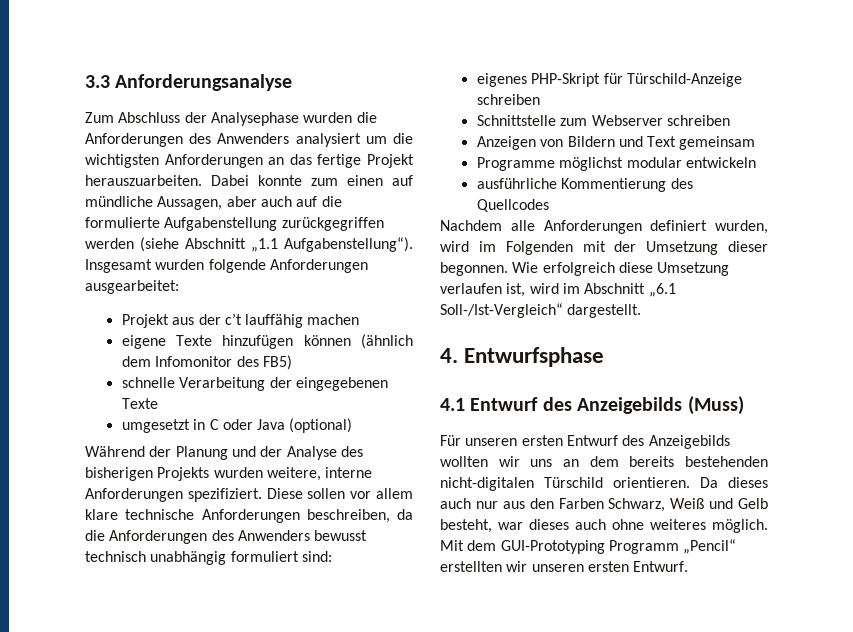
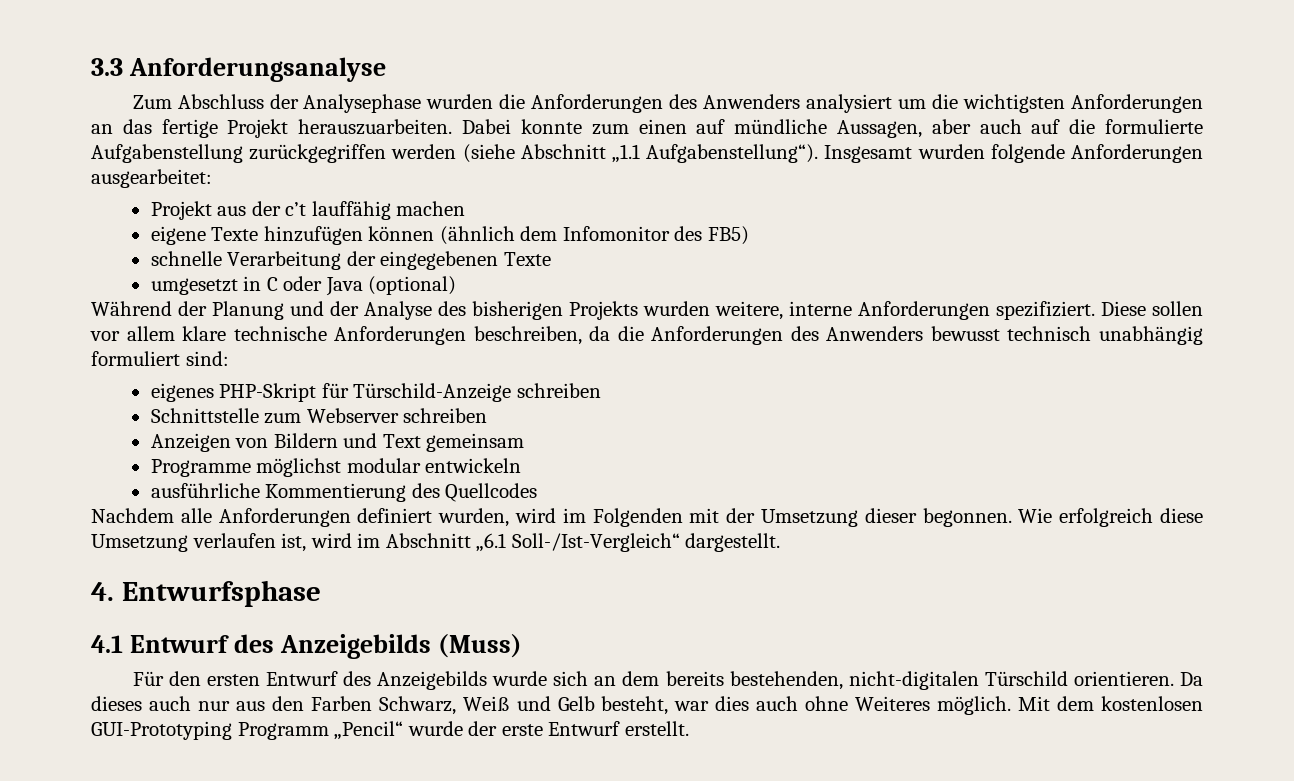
[465,438,518,446] unseren -> [168,671,201,686] den
[440,456,553,467] wollten wir uns -> [492,671,589,686] wurde sich
[685,456,768,467] bestehenden -> [729,671,843,690] bestehenden,
[529,519,569,530] dieses -> [715,696,750,711] dies
[650,519,706,530] weiteres -> [855,696,931,711] Weiteres
(497, 545) none -> [1101,696,1203,711] kostenlosen
[440,561,689,572] erstellten wir unseren ersten Entwurf. -> [407,721,689,736] wurde der erste Entwurf erstellt.

